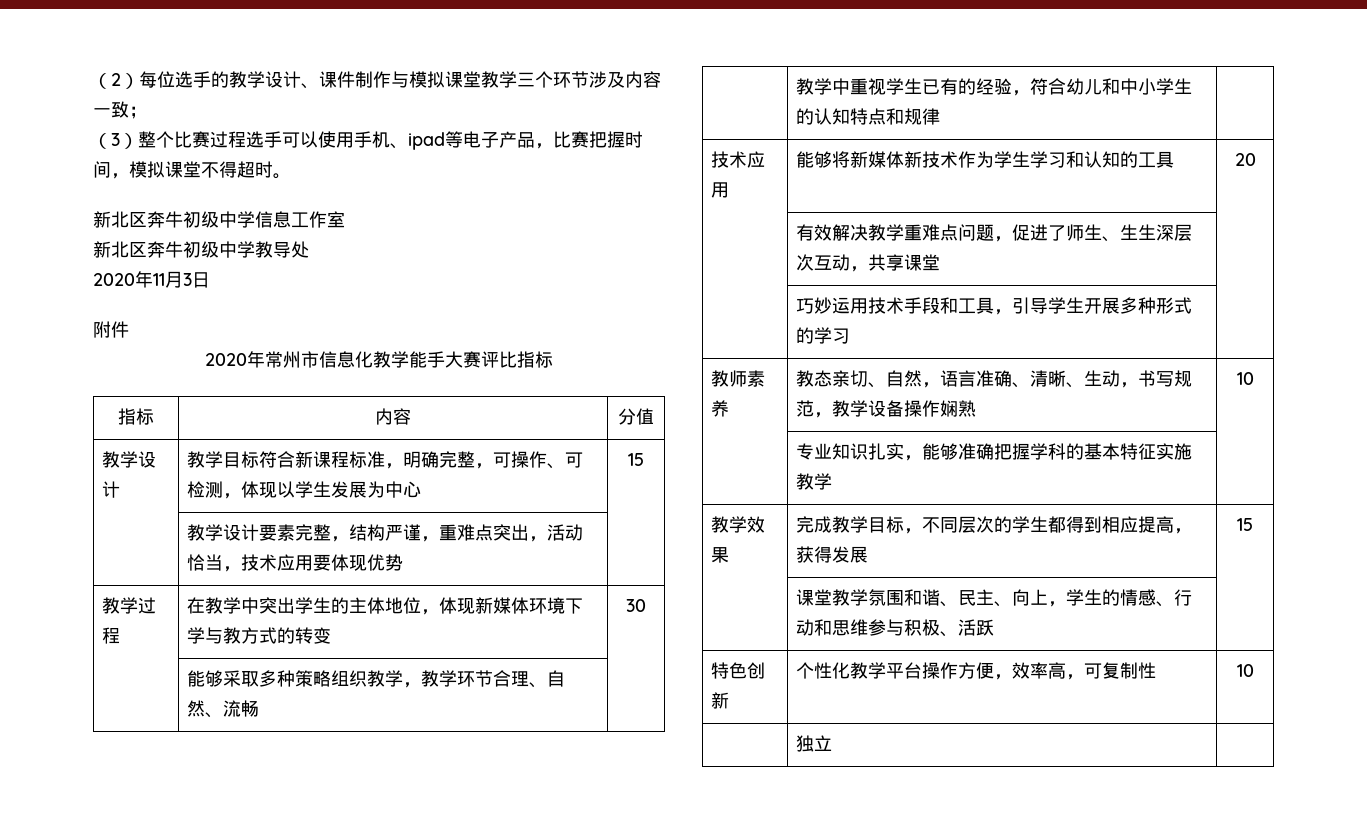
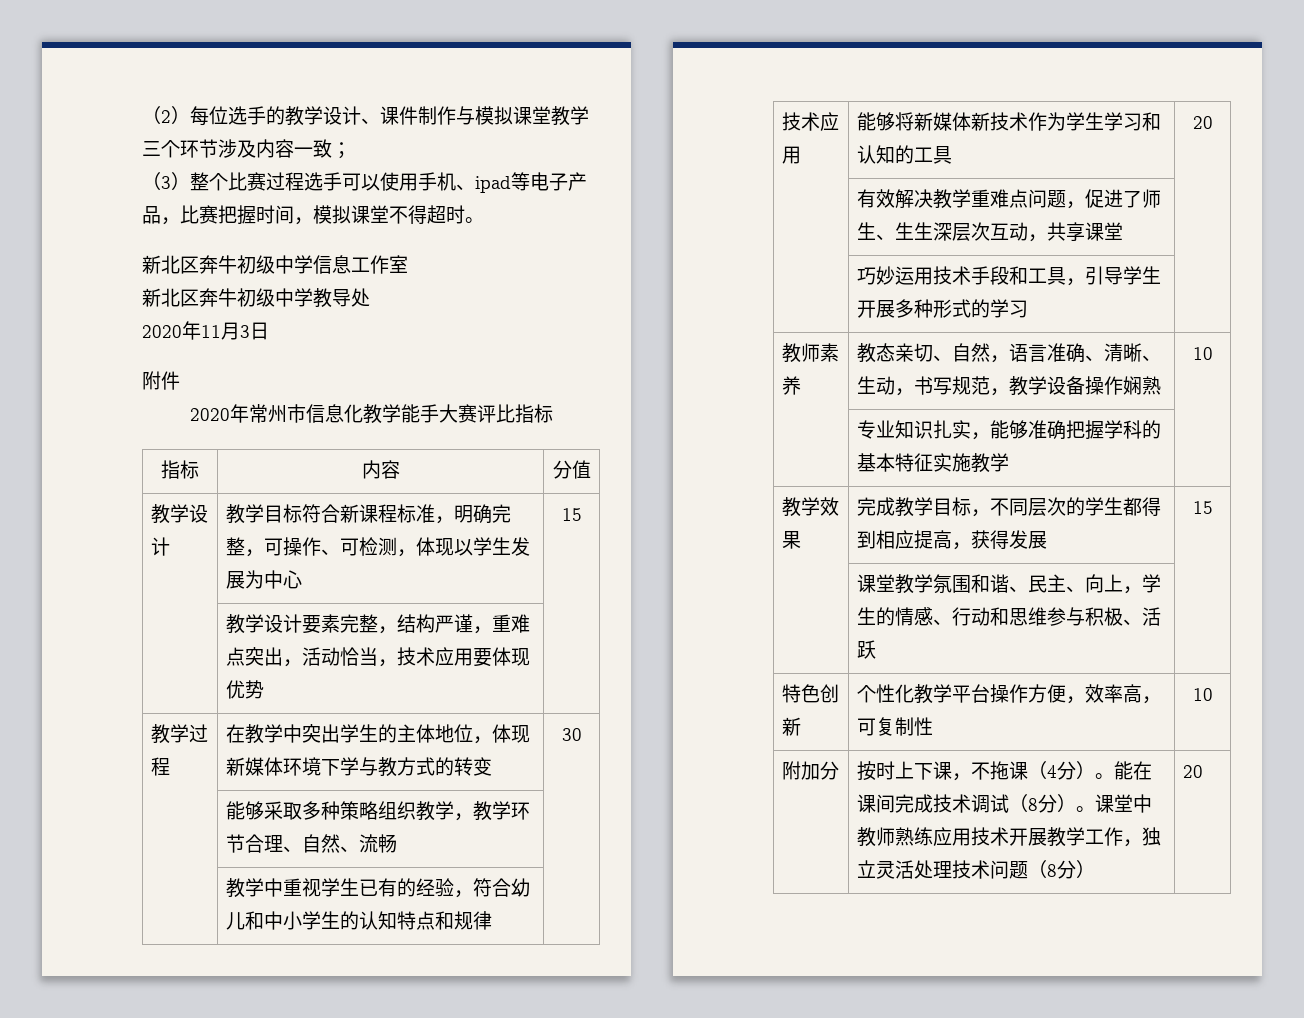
[796,735,833,752] | 独立 | -> [782,761,840,780] [857,761,1153,781] [857,794,1153,813] [857,827,1162,847] [857,860,1096,879] [1183,765,1204,778] 附加分 | 按时上下课，不拖课（4分）。能在课间完成技术调试（8分）。课堂中教师熟练应用技术开展教学工作，独立灵活处理技术问题（8分） | 20

